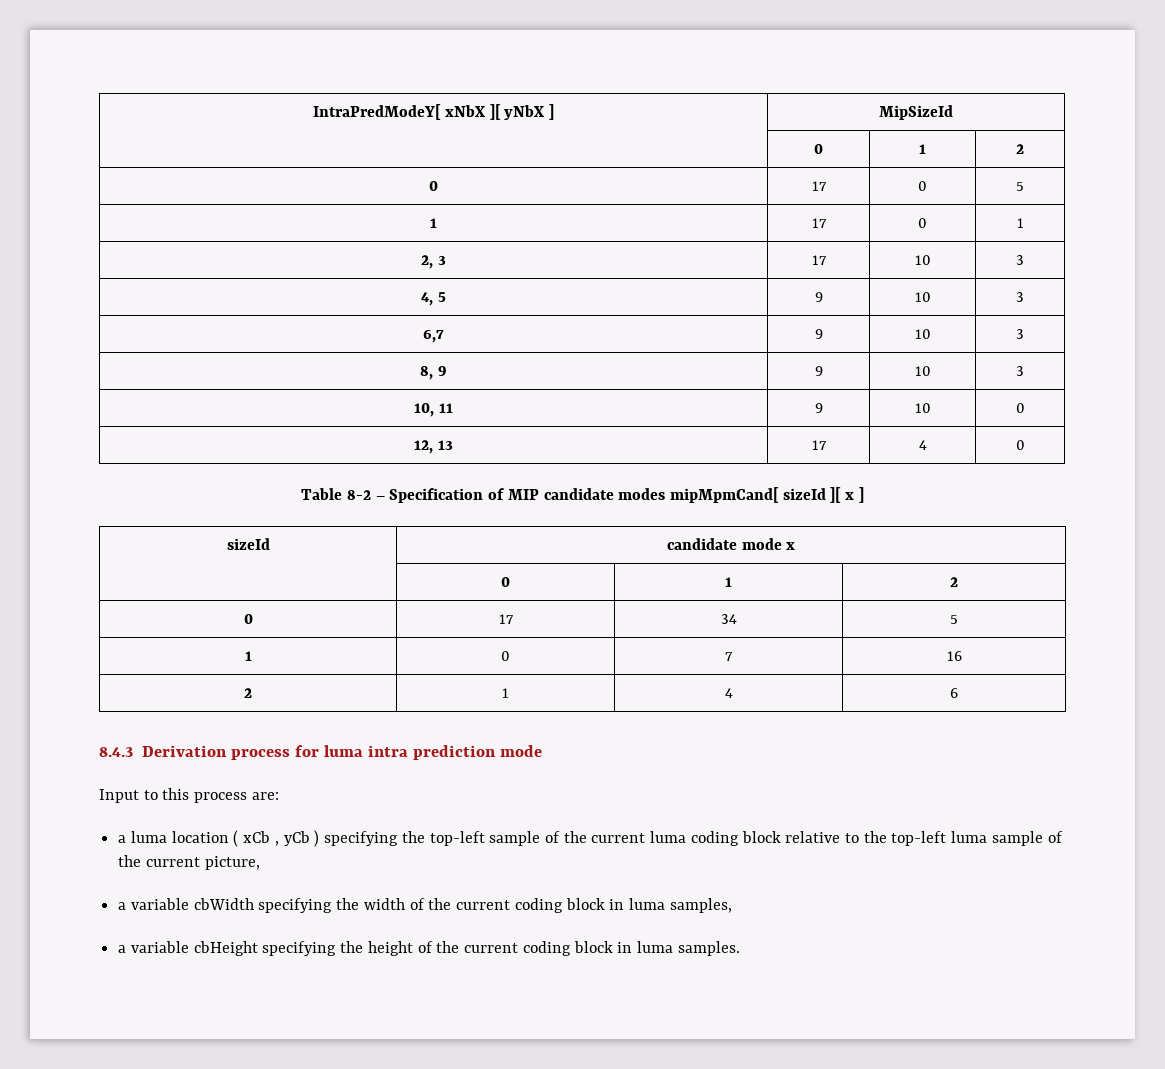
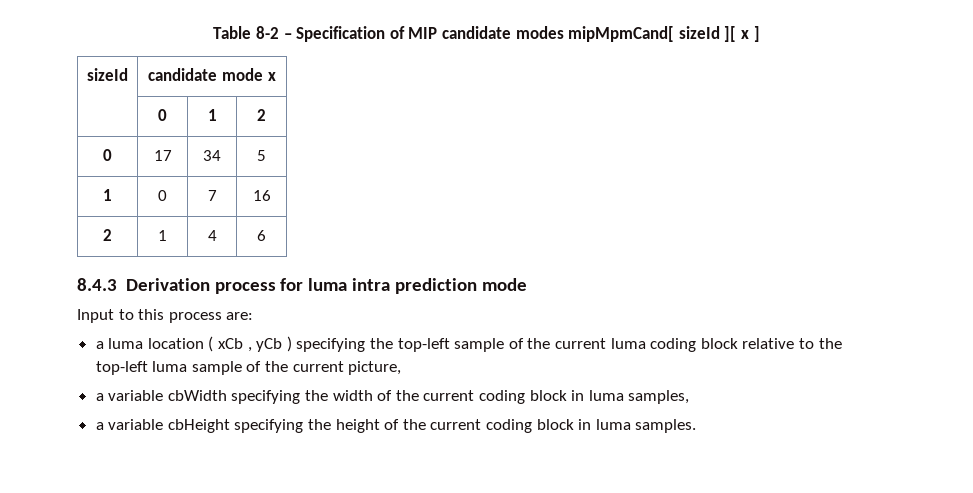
[313,104,554,120] [879,105,953,120] [814,144,823,154] [919,144,926,154] [1016,144,1024,154] [429,181,438,191] [811,181,827,191] [918,181,927,191] [1016,182,1024,191] [430,218,437,228] [811,218,827,228] [918,218,927,228] [1016,218,1024,228] [421,255,446,269] [811,255,827,265] [914,255,931,265] [1016,255,1024,265] [421,292,446,306] [814,292,823,302] [914,292,931,302] [1016,292,1024,302] [423,330,444,343] [814,329,823,339] [914,329,931,339] [1016,329,1024,339] [420,366,447,380] [814,366,823,376] [914,366,931,376] [1016,366,1024,376] [414,403,453,417] [814,403,823,413] [914,403,931,413] [1015,403,1025,413] [414,440,453,454] [811,440,827,450] [918,440,927,450] [1015,440,1025,450] IntraPredModeY[ xNbX ][ yNbX ] | MipSizeId // | 0 | 1 | 2 // 0 | 17 | 0 | 5 // 1 | 17 | 0 | 1 // 2, 3 | 17 | 10 | 3 // 4, 5 | 9 | 10 | 3 // 6,7 | 9 | 10 | 3 // 8, 9 | 9 | 10 | 3 // 10, 11 | 9 | 10 | 0 // 12, 13 | 17 | 4 | 0 // -> (213, 32) none

